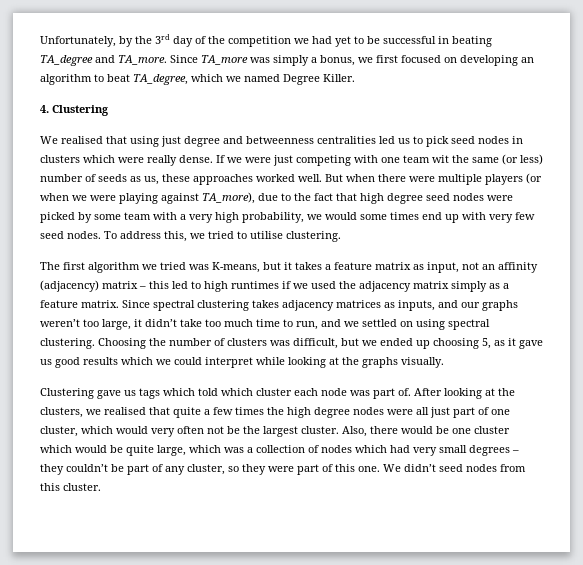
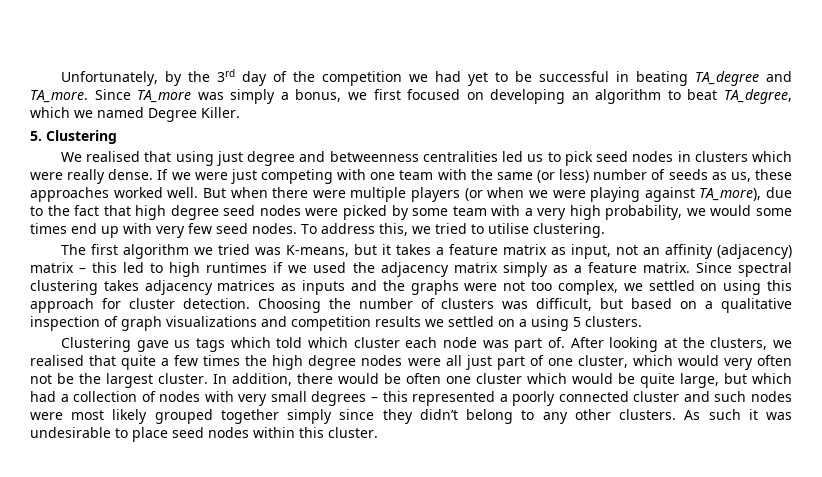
[40,105,49,113] 4. -> [30,131,42,141] 5.
[432,155,449,163] wit -> [437,169,467,180] with
[398,300,518,311] [40,319,490,330] [40,338,95,349] inputs, and our graphs weren’t too large, it didn’t take too much time to run, and we settled on using spectral clustering. -> [302,280,793,295] [30,298,250,313] inputs and the graphs were not too complex, we settled on using this approach for cluster detection.
[362,338,543,349] [40,357,444,368] we ended up choosing 5, as it gave us good results which we could interpret while looking at the graphs visually. -> [631,298,792,313] [30,316,642,331] based on a qualitative inspection of graph visualizations and competition results we settled on a using 5 clusters.
[342,426,367,437] Also, -> [213,373,292,386] In addition,
(449, 430) none -> [406,373,441,384] often
[189,445,244,453] which was -> [724,373,792,384] [30,391,56,402] but which had
[355,445,410,453] which had -> [204,391,234,402] with
[40,464,526,475] they couldn’t be part of any cluster, so they were part of this one. We didn’t seed nodes from -> [382,391,792,406] [30,409,793,424] [30,427,295,442] this represented a poorly connected cluster and such nodes were most likely grouped together simply since they didn’t belong to any other clusters. As such it was undesirable to place seed nodes within

